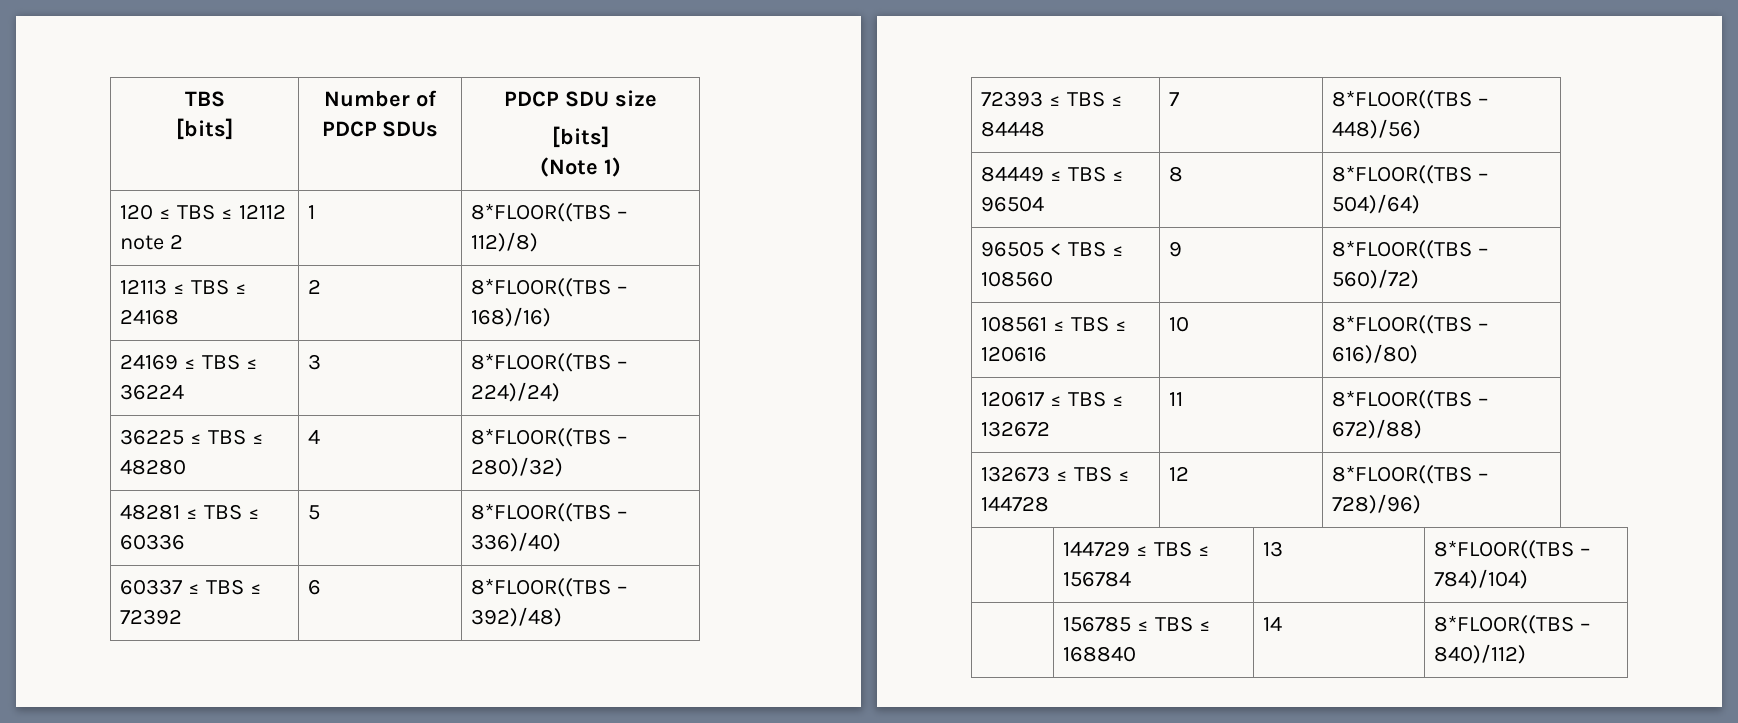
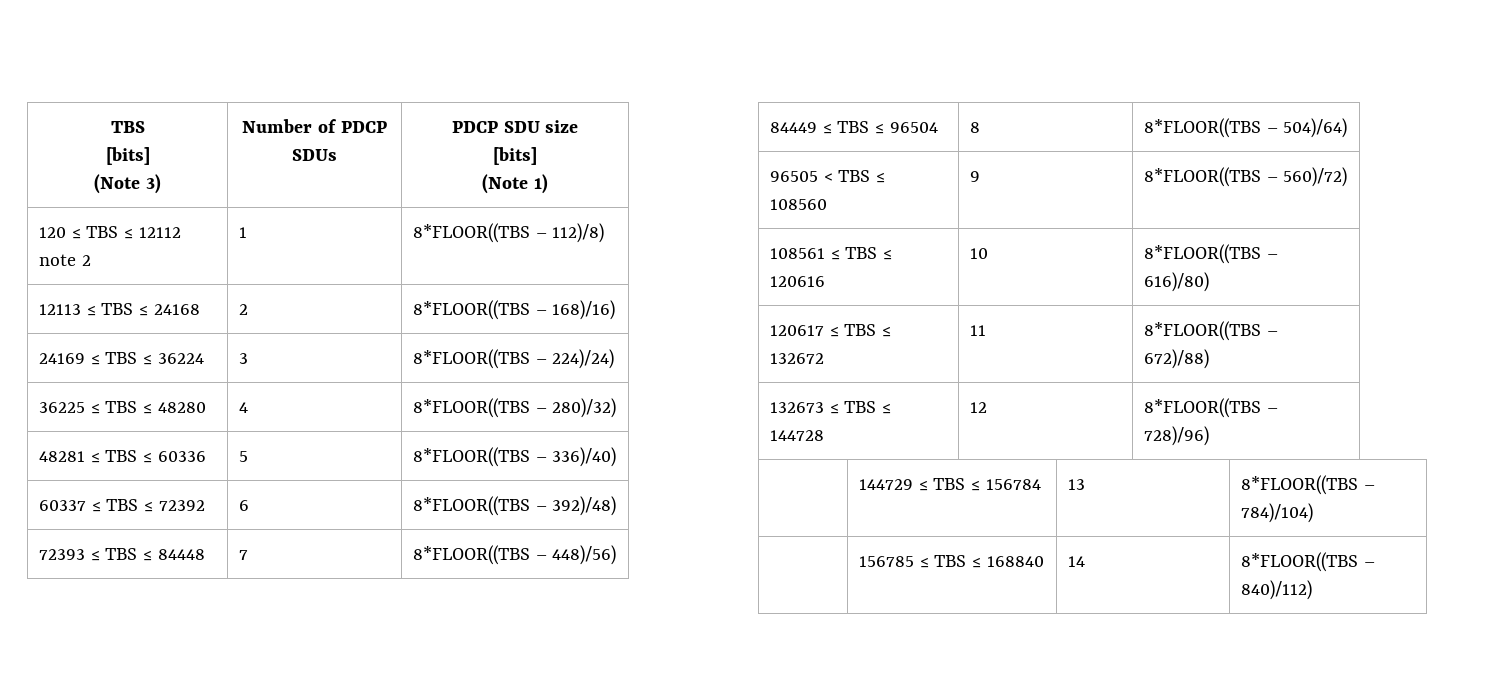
(233, 129) none -> [94,174,161,194] // (Note 3)

